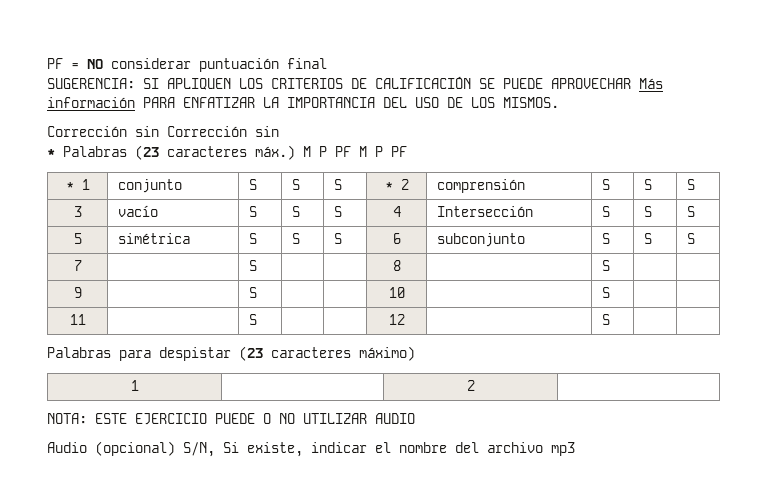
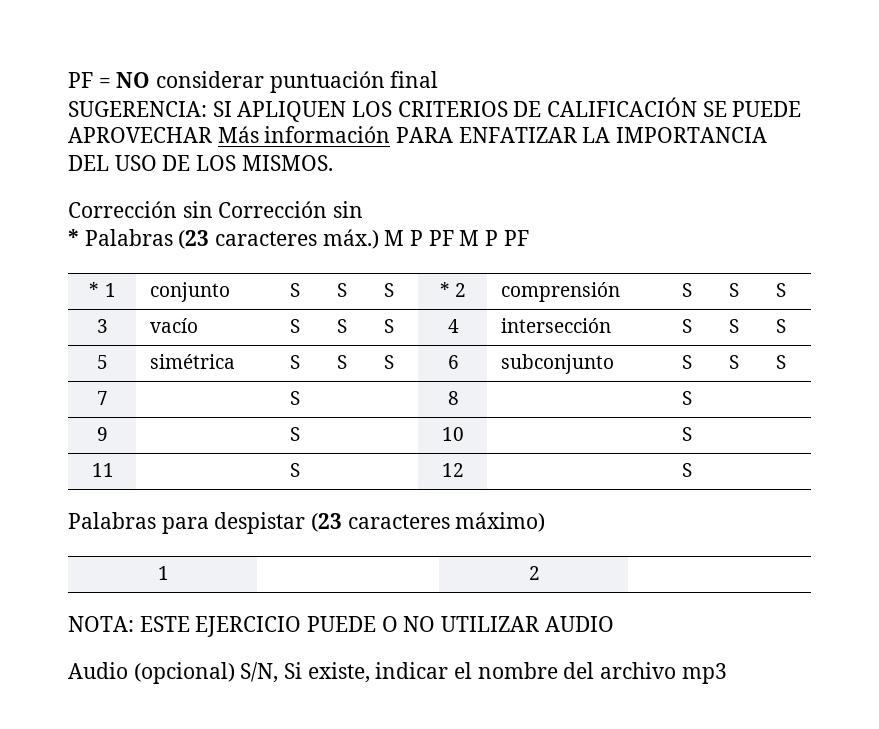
[436,206,533,217] Intersección -> [500,318,611,333] intersección

